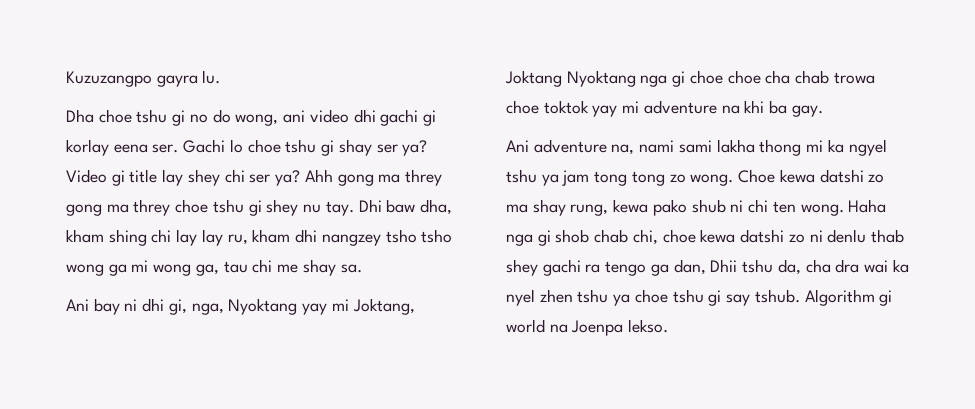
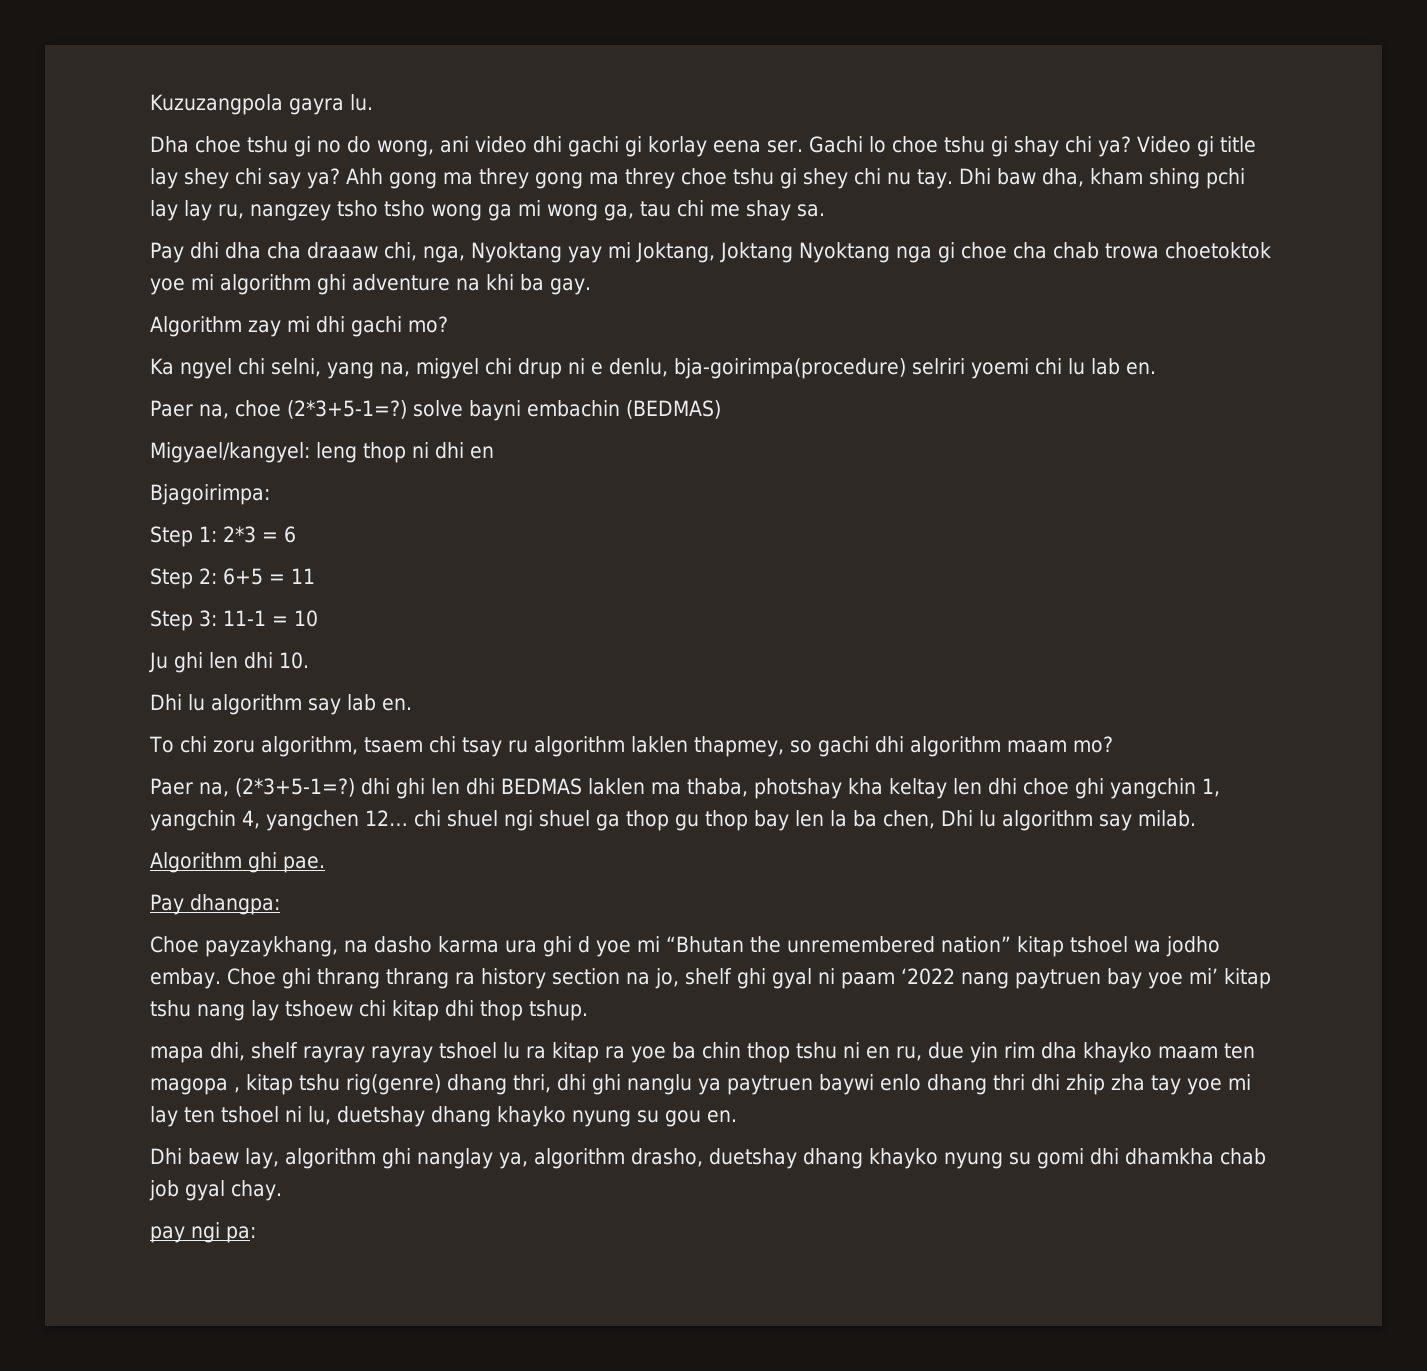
[66,71,152,87] Kuzuzangpo -> [150,94,283,115] Kuzuzangpola
[376,144,398,153] ser -> [1064,136,1092,153] chi
[249,174,271,183] ser -> [268,172,301,189] say
(299, 207) none -> [854,168,881,185] chi
[151,229,172,243] chi -> [1205,168,1245,189] pchi
[252,229,318,243] kham dhi -> (244, 211) none
[66,298,187,315] Ani bay ni dhi gi, -> [150,242,417,263] Pay dhi dha cha draaaw chi,
[727,70,761,84] choe -> (1007, 250) none
[506,100,640,117] choe toktok yay mi -> [1164,242,1271,259] [150,274,346,295] choetoktok yoe mi algorithm ghi
[506,139,887,156] [506,169,885,186] [506,199,887,216] [506,229,904,246] [506,259,909,276] [506,289,893,306] [506,319,669,336] Ani adventure na, nami sami lakha thong mi ka ngyel tshu ya jam tong tong zo wong. Choe kewa datshi zo ma shay rung, kewa pako shub ni chi ten wong. Haha nga gi shob chab chi, choe kewa datshi zo ni denlu thab shey gachi ra tengo ga dan, Dhii tshu da, cha dra wai ka nyel zhen tshu ya choe tshu gi say tshub. Algorithm gi world na Joenpa lekso. -> [150,316,448,337] [150,358,1156,379] [150,400,721,421] [150,442,494,463] [150,484,270,505] [150,526,296,547] [150,568,315,589] [150,610,318,631] [149,652,309,673] [150,694,412,715] [149,736,1113,757] [150,778,1220,799] [150,810,1196,831] [150,852,325,873] [150,894,280,915] [150,936,1220,957] [150,968,1271,989] [150,1000,588,1021] [150,1042,1255,1063] [150,1074,1251,1095] [150,1106,737,1127] [150,1148,1266,1169] [149,1180,282,1201] [150,1222,256,1243] Algorithm zay mi dhi gachi mo? // Ka ngyel chi selni, yang na, migyel chi drup ni e denlu, bja-goirimpa(procedure) selriri yoemi chi lu lab en. // Paer na, choe (2*3+5-1=?) solve bayni embachin (BEDMAS) // Migyael/kangyel: leng thop ni dhi en // Bjagoirimpa: // Step 1: 2*3 = 6 // Step 2: 6+5 = 11 // Step 3: 11-1 = 10 // Ju ghi len dhi 10. // Dhi lu algorithm say lab en. // To chi zoru algorithm, tsaem chi tsay ru algorithm laklen thapmey, so gachi dhi algorithm maam mo? // Paer na, (2*3+5-1=?) dhi ghi len dhi BEDMAS laklen ma thaba, photshay kha keltay len dhi choe ghi yangchin 1, yangchin 4, yangchen 12… chi shuel ngi shuel ga thop gu thop bay len la ba chen, Dhi lu algorithm say milab. // Algorithm ghi pae. // Pay dhangpa: // Choe payzaykhang, na dasho karma ura ghi d yoe mi “Bhutan the unremembered nation” kitap tshoel wa jodho embay. Choe ghi thrang thrang ra history section na jo, shelf ghi gyal ni paam ‘2022 nang paytruen bay yoe mi’ kitap tshu nang lay tshoew chi kitap dhi thop tshup. // mapa dhi, shelf rayray rayray tshoel lu ra kitap ra yoe ba chin thop tshu ni en ru, due yin rim dha khayko maam ten magopa , kitap tshu rig(genre) dhang thri, dhi ghi nanglu ya paytruen baywi enlo dhang thri dhi zhip zha tay yoe mi lay ten tshoel ni lu, duetshay dhang khayko nyung su gou en. // Dhi baew lay, algorithm ghi nanglay ya, algorithm drasho, duetshay dhang khayko nyung su gomi dhi dhamkha chab job gyal chay. // pay ngi pa:

